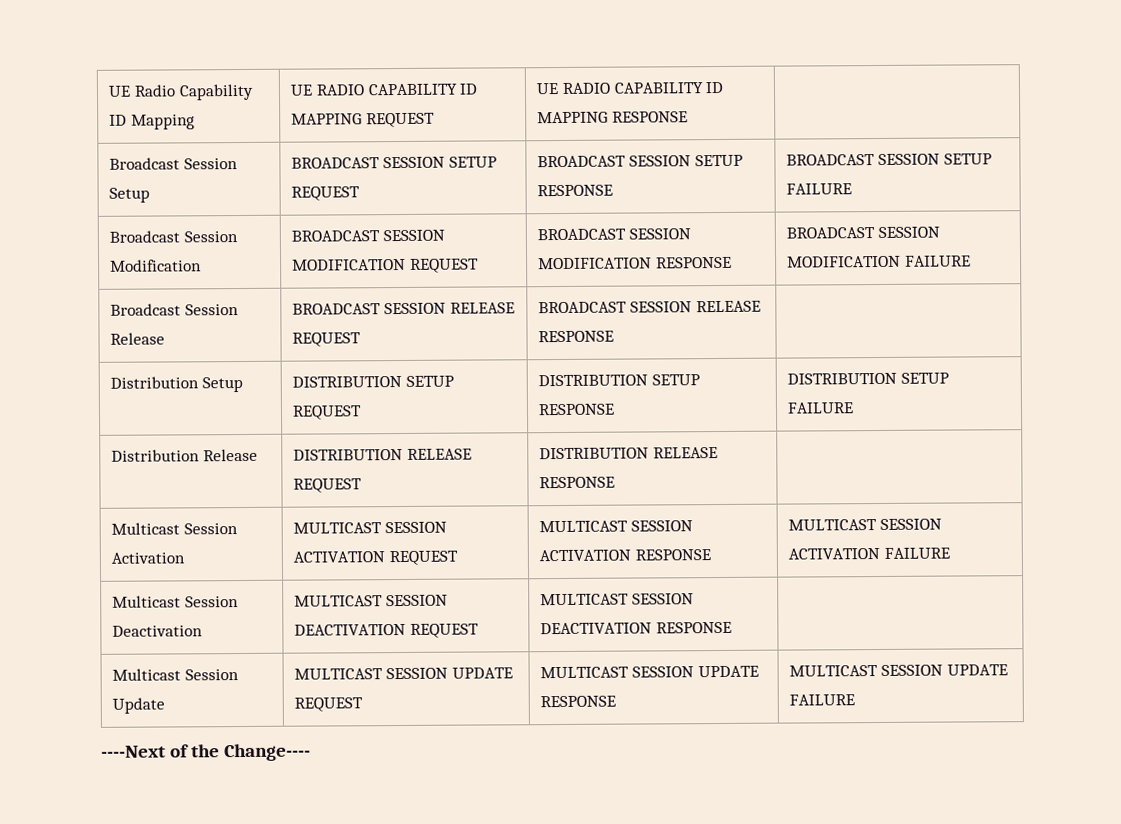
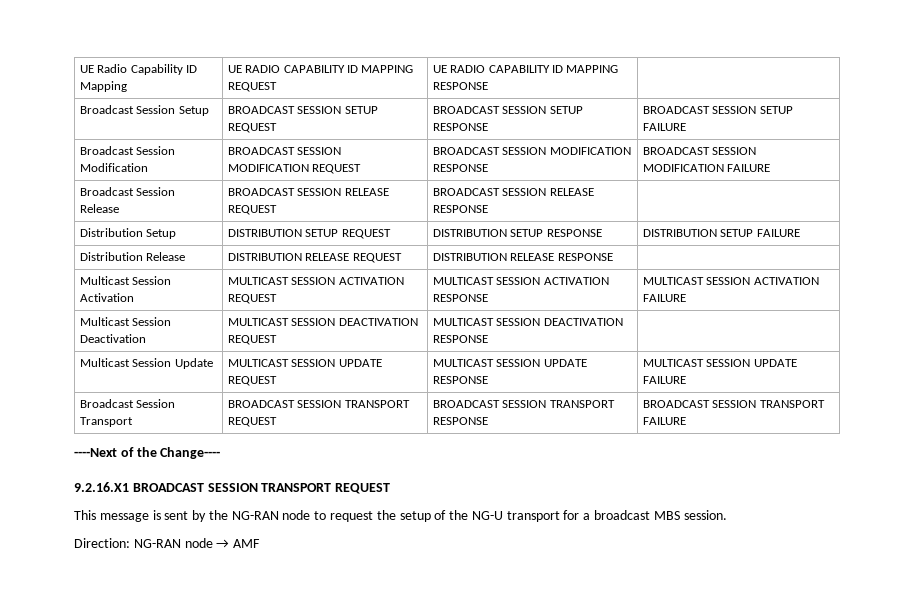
[101,743,312,762] // ----Next of the Change---- -> [79,399,176,408] [79,417,133,427] [227,400,410,408] [227,417,277,427] [432,400,615,408] [432,417,488,425] [642,400,825,408] [642,417,686,425] [74,447,221,459] [74,482,391,494] [74,510,727,522] [74,538,261,548] // Broadcast Session Transport | BROADCAST SESSION TRANSPORT REQUEST | BROADCAST SESSION TRANSPORT RESPONSE | BROADCAST SESSION TRANSPORT FAILURE // ----Next of the Change---- // 9.2.16.X1 BROADCAST SESSION TRANSPORT REQUEST // This message is sent by the NG-RAN node to request the setup of the NG-U transport for a broadcast MBS session. // Direction: NG-RAN node → AMF

